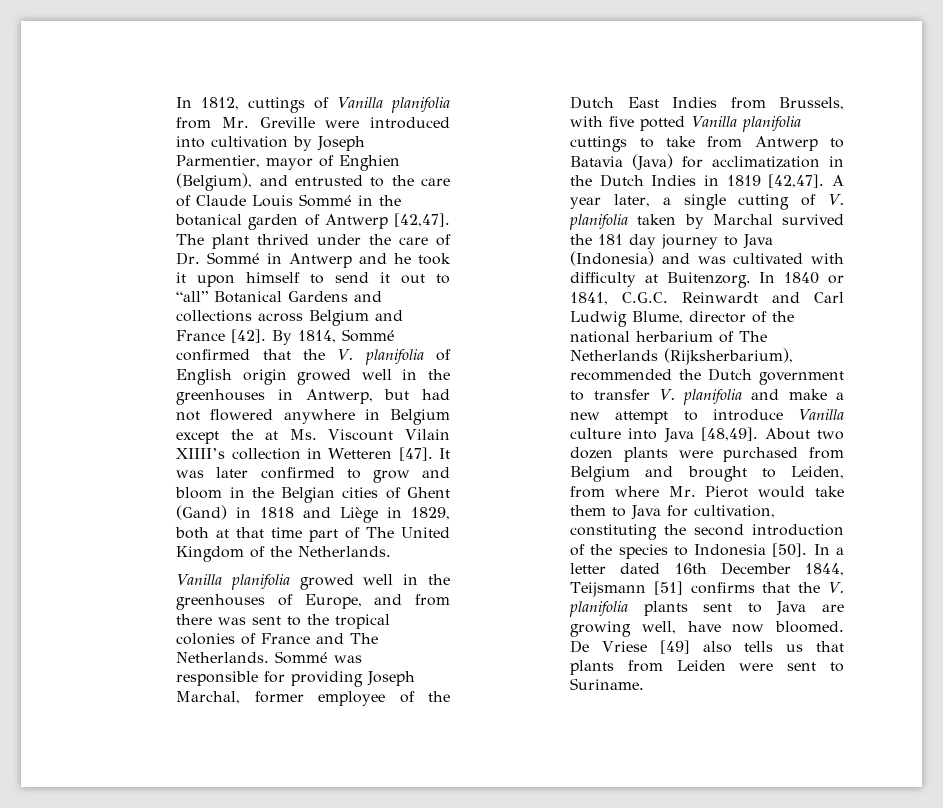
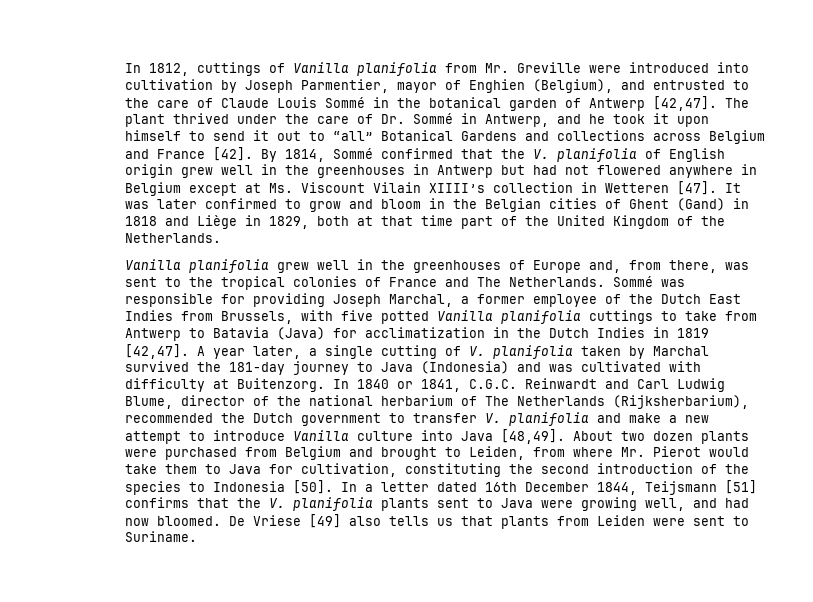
[289,253,353,268] Antwerp -> [485,114,550,127] Antwerp,
[297,369,352,385] growed -> [181,167,214,178] grew
[305,389,373,404] Antwerp, -> [437,165,494,178] Antwerp
[230,429,253,440] the -> (238, 189) none
[366,527,395,538] The -> [525,216,550,226] the
[299,574,354,590] growed -> [277,262,310,273] grew
[304,594,450,609] [176,614,213,625] Europe, and from there -> [533,260,718,273] Europe and, from there,
(241, 697) none -> [461,296,470,304] a
[598,234,657,249] 181 day -> [229,362,286,375] 181-day
[822,604,844,612] are -> [541,500,574,508] were
[687,621,721,632] have -> [693,498,750,508] and had

